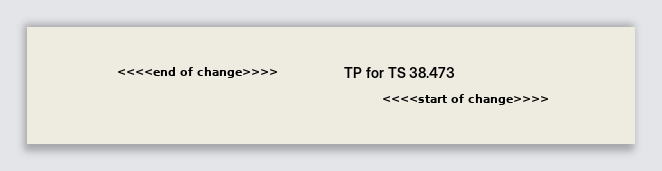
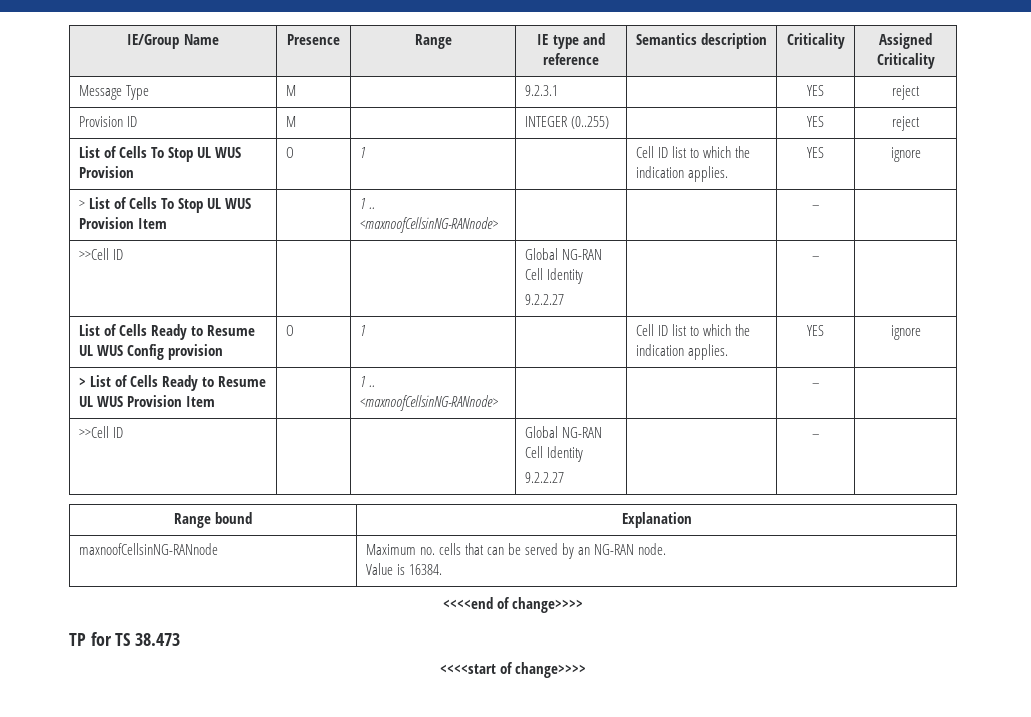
(116, 71) none -> [127,34,219,49] [287,34,340,45] [414,34,452,49] [537,33,605,49] [543,53,599,65] [635,33,768,49] [786,33,845,49] [879,33,932,49] [876,53,935,69] [78,85,149,100] [285,85,296,96] [524,85,558,96] [807,85,824,96] [892,85,920,100] [78,116,137,127] [285,116,296,127] [524,116,609,129] [807,116,824,127] [892,116,920,131] [78,146,241,162] [78,166,134,178] [285,147,294,158] [359,147,366,158] [635,146,750,158] [635,166,728,182] [807,147,824,158] [890,147,921,162] [78,197,251,213] [78,217,167,229] [359,198,375,209] [359,217,498,233] [811,205,820,209] [78,248,123,260] [524,248,602,260] [524,268,583,284] [524,294,564,305] [811,256,820,260] [78,324,255,340] [78,344,223,360] [285,325,294,336] [359,325,366,336] [635,324,750,336] [635,344,728,360] [807,325,824,336] [890,325,921,340] [78,375,266,391] [78,395,215,407] [359,376,375,387] [359,395,498,411] [811,383,820,387] [78,426,123,438] [524,426,602,438] [524,446,583,462] [524,472,564,483] [811,434,820,438] [173,512,253,528] [621,512,692,528] [78,543,218,555] [365,543,667,559] [365,563,442,575] IE/Group Name | Presence | Range | IE type and reference | Semantics description | Criticality | Assigned Criticality // Message Type | M | | 9.2.3.1 | | YES | reject // Provision ID | M | | INTEGER (0..255) | | YES | reject // List of Cells To Stop UL WUS Provision | O | 1 | | Cell ID list to which the indication applies. | YES | ignore // > List of Cells To Stop UL WUS Provision Item | | 1 .. <maxnoofCellsinNG-RANnode> | | | – | // >>Cell ID | | | Global NG-RAN Cell Identity // 9.2.2.27 | | – | // List of Cells Ready to Resume UL WUS Config provision | O | 1 | | Cell ID list to which the indication applies. | YES | ignore // > List of Cells Ready to Resume UL WUS Provision Item | | 1 .. <maxnoofCellsinNG-RANnode> | | | – | // >>Cell ID | | | Global NG-RAN Cell Identity // 9.2.2.27 | | – | // Range bound | Explanation // maxnoofCellsinNG-RANnode | Maximum no. cells that can be served by an NG-RAN node. // Value is 16384. //

